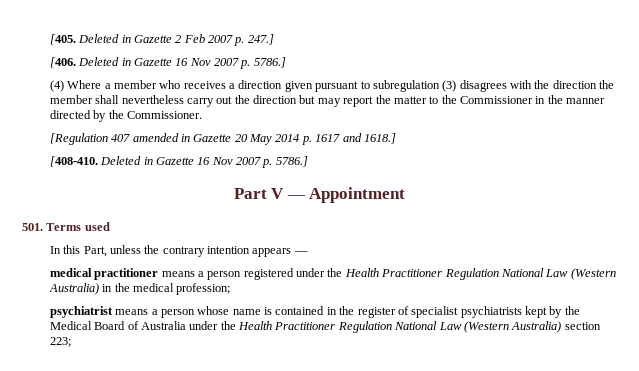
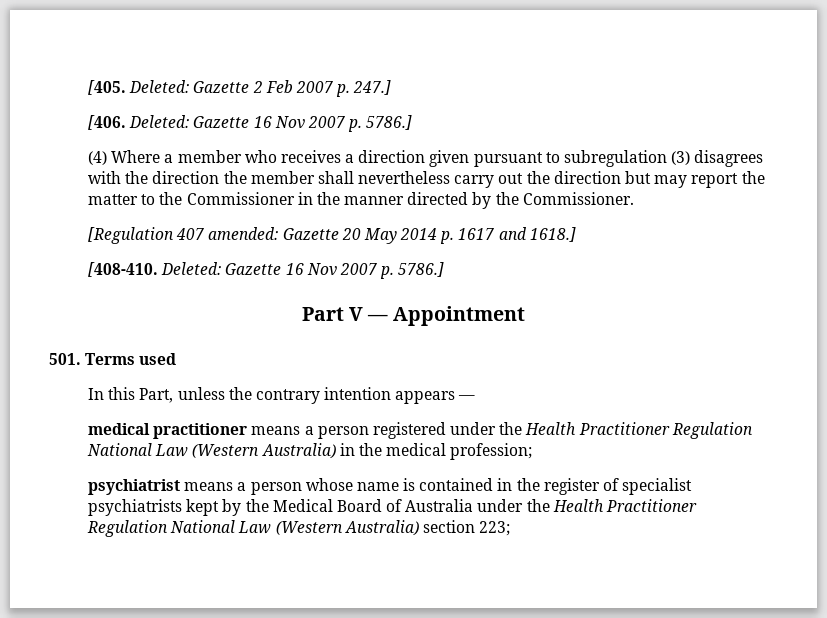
[78,34,131,43] Deleted in -> [129,80,190,93] Deleted:
[78,57,131,66] Deleted in -> [129,115,190,128] Deleted:
[132,133,190,142] amended in -> [208,227,279,240] amended:
[100,156,153,165] Deleted in -> [161,262,222,275] Deleted:

